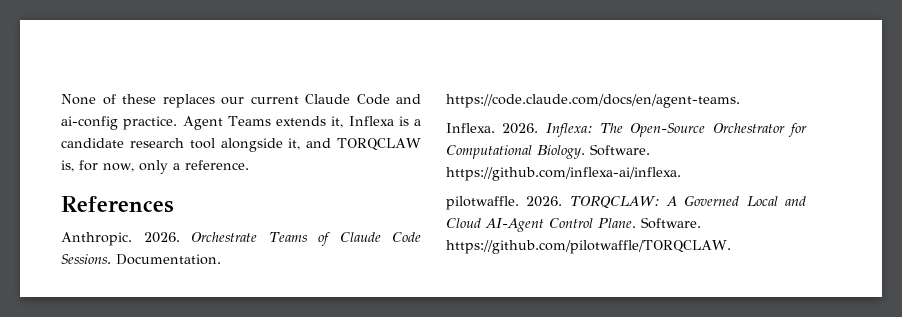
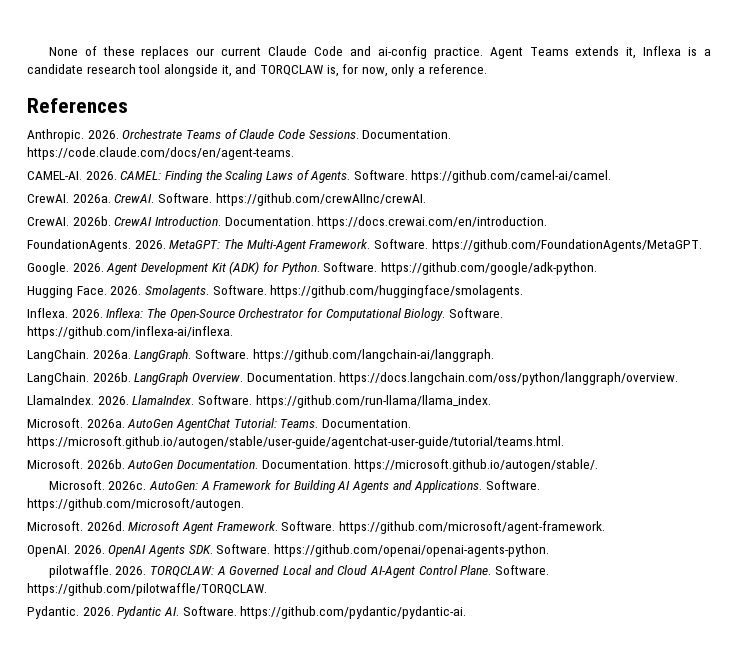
(740, 101) none -> [27,170,612,183] [27,193,426,206] [27,216,548,229] [27,239,702,252] [27,261,597,275] [27,285,524,298] // CAMEL-AI. 2026. CAMEL: Finding the Scaling Laws of Agents. Software. https://github.com/camel-ai/camel. // CrewAI. 2026a. CrewAI. Software. https://github.com/crewAIInc/crewAI. // CrewAI. 2026b. CrewAI Introduction. Documentation. https://docs.crewai.com/en/introduction. // FoundationAgents. 2026. MetaGPT: The Multi-Agent Framework. Software. https://github.com/FoundationAgents/MetaGPT. // Google. 2026. Agent Development Kit (ADK) for Python. Software. https://github.com/google/adk-python. // Hugging Face. 2026. Smolagents. Software. https://github.com/huggingface/smolagents.
(681, 174) none -> [27,349,494,362] [27,372,679,385] [27,395,491,408] [27,418,411,431] [27,436,564,449] [27,459,599,472] [48,480,540,493] [27,498,244,511] [27,521,605,534] [27,544,549,557] // LangChain. 2026a. LangGraph. Software. https://github.com/langchain-ai/langgraph. // LangChain. 2026b. LangGraph Overview. Documentation. https://docs.langchain.com/oss/python/langgraph/overview. // LlamaIndex. 2026. LlamaIndex. Software. https://github.com/run-llama/llama_index. // Microsoft. 2026a. AutoGen AgentChat Tutorial: Teams. Documentation. https://microsoft.github.io/autogen/stable/user-guide/agentchat-user-guide/tutorial/teams.html. // Microsoft. 2026b. AutoGen Documentation. Documentation. https://microsoft.github.io/autogen/stable/. // Microsoft. 2026c. AutoGen: A Framework for Building AI Agents and Applications. Software. https://github.com/microsoft/autogen. // Microsoft. 2026d. Microsoft Agent Framework. Software. https://github.com/microsoft/agent-framework. // OpenAI. 2026. OpenAI Agents SDK. Software. https://github.com/openai/openai-agents-python.
(731, 247) none -> [27,606,467,619] // Pydantic. 2026. Pydantic AI. Software. https://github.com/pydantic/pydantic-ai.

